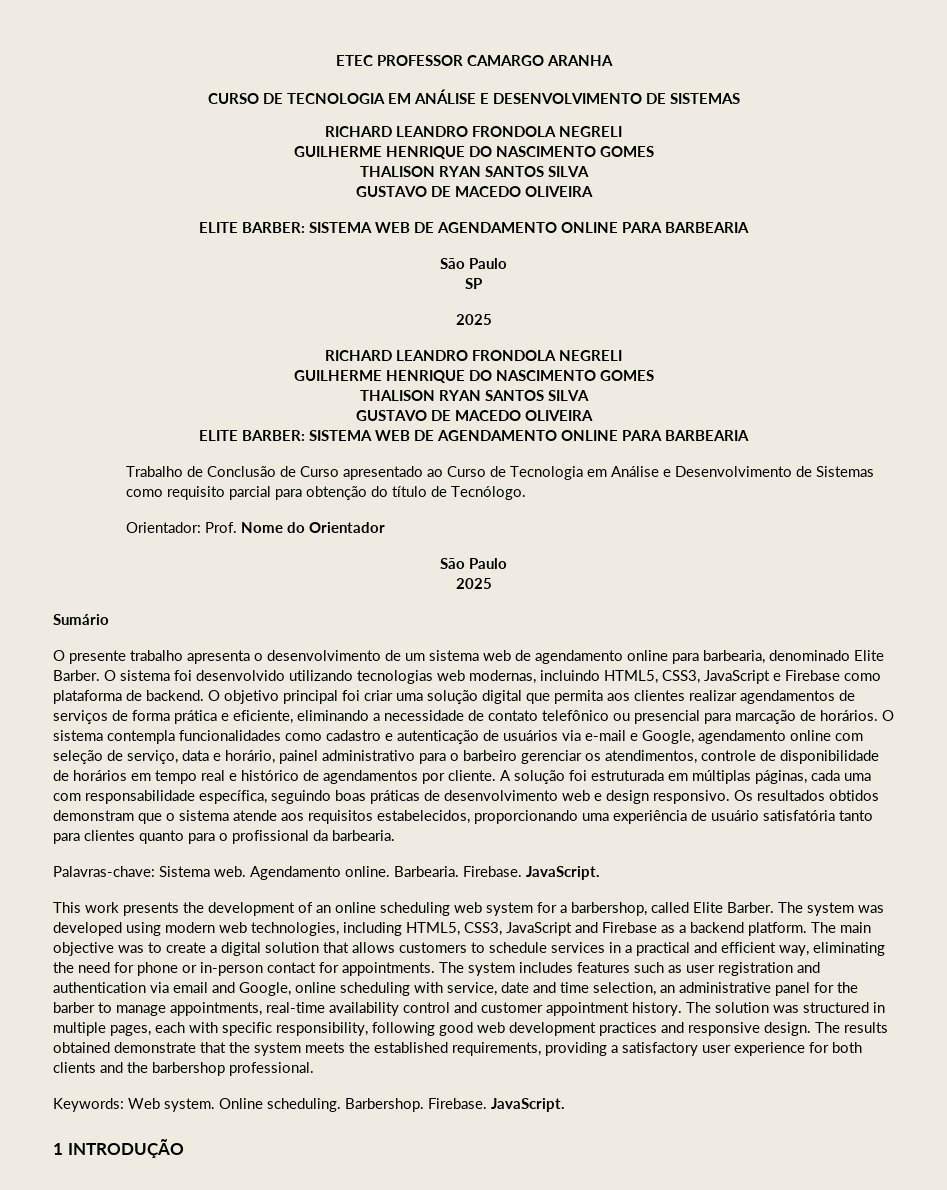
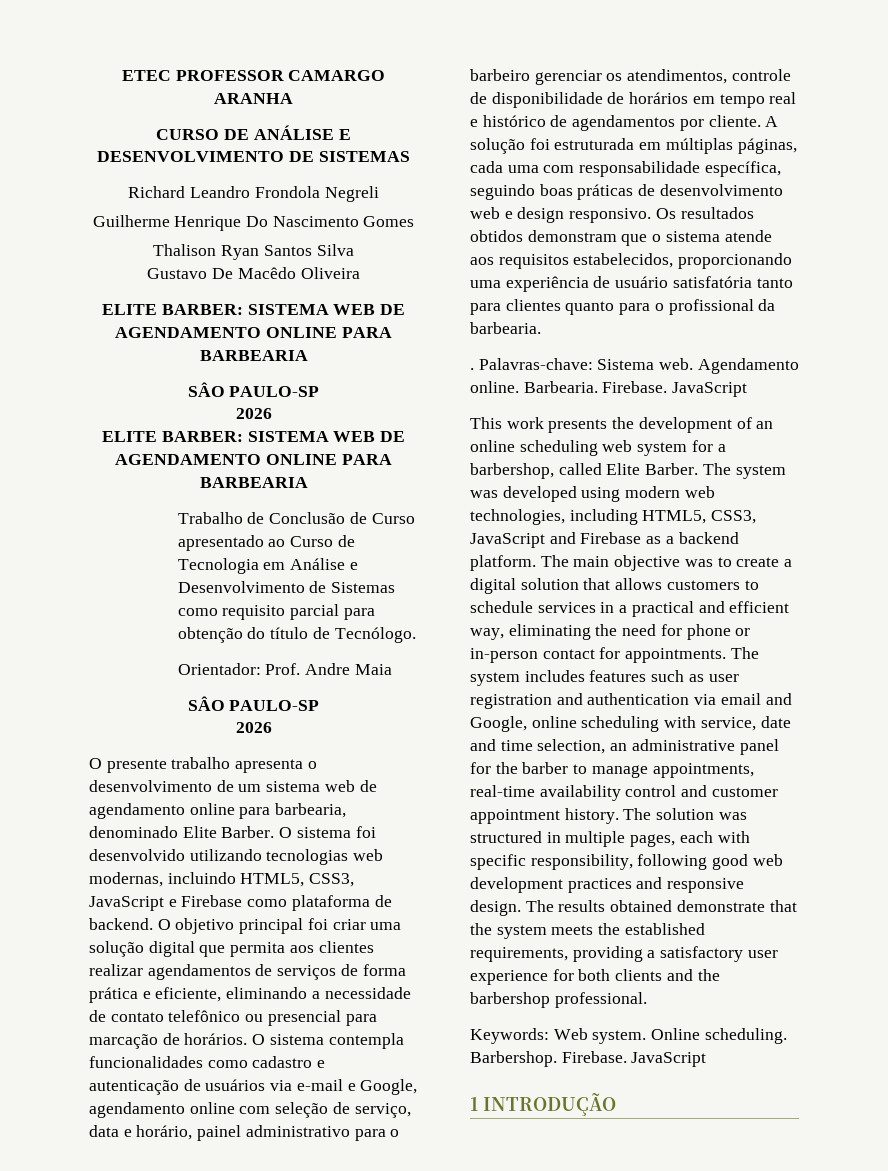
[286,93,411,104] TECNOLOGIA EM -> (250, 134) none
[325,126,622,137] [293,146,654,159] [359,166,589,177] [355,186,593,197] [199,222,749,233] [440,258,507,269] [465,278,482,289] [455,314,492,325] [325,350,622,361] [293,370,654,383] [359,390,589,401] [355,410,593,421] RICHARD LEANDRO FRONDOLA NEGRELI // GUILHERME HENRIQUE DO NASCIMENTO GOMES // THALISON RYAN SANTOS SILVA // GUSTAVO DE MACEDO OLIVEIRA // ELITE BARBER: SISTEMA WEB DE AGENDAMENTO ONLINE PARA BARBEARIA // São Paulo // SP // 2025 // RICHARD LEANDRO FRONDOLA NEGRELI // GUILHERME HENRIQUE DO NASCIMENTO GOMES // THALISON RYAN SANTOS SILVA // GUSTAVO DE MACEDO OLIVEIRA -> [128,186,379,202] [92,215,415,231] [153,244,354,260] [147,267,360,279] [102,304,405,315] [115,327,392,338] [199,350,308,361] [187,382,320,397] [235,408,272,419] Richard Leandro Frondola Negreli // Guilherme Henrique Do Nascimento Gomes // Thalison Ryan Santos Silva // Gustavo De Macêdo Oliveira // ELITE BARBER: SISTEMA WEB DE AGENDAMENTO ONLINE PARA BARBEARIA // SÂO PAULO-SP // 2026
[240,522,385,533] [440,558,507,569] [455,578,492,589] [53,614,109,625] Nome do Orientador // São Paulo // 2025 // Sumário -> [305,663,392,675] [187,696,320,711] [235,722,272,733] Andre Maia // SÂO PAULO-SP // 2026
(395, 835) none -> [470,368,474,370] .
[526,866,600,880] JavaScript. -> [672,382,748,397] JavaScript
[491,1098,565,1112] JavaScript. -> [631,1052,707,1067] JavaScript

